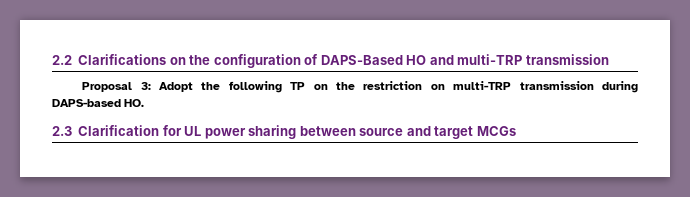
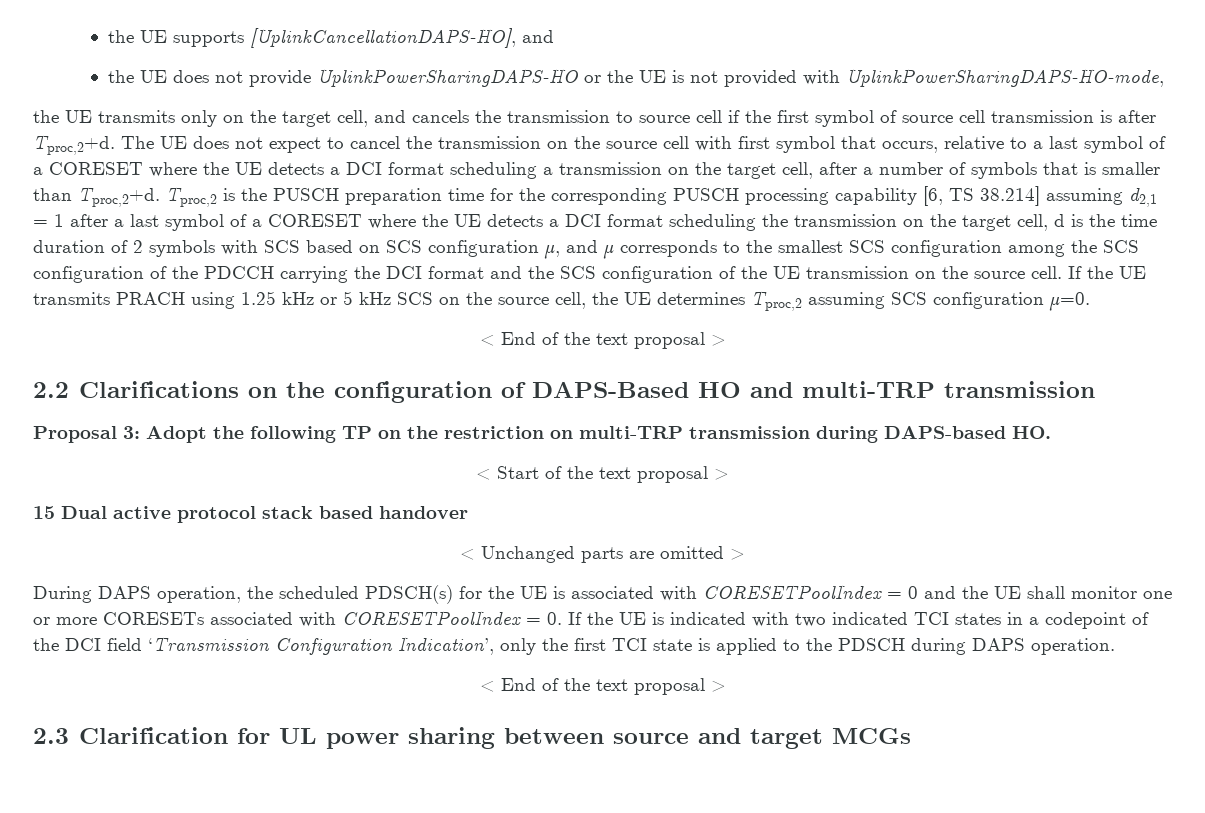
(52, 60) none -> [108,28,555,48] [108,69,1165,87] [33,110,1156,127] [33,135,1166,155] [33,162,1160,179] [33,186,1157,207] [33,214,1157,231] [33,240,1139,259] [33,266,1146,283] [33,291,1090,311] [479,332,726,349] the UE supports [UplinkCancellationDAPS-HO], and // the UE does not provide UplinkPowerSharingDAPS-HO or the UE is not provided with UplinkPowerSharingDAPS-HO-mode, // the UE transmits only on the target cell, and cancels the transmission to source cell if the first symbol of source cell transmission is after Tproc,2+d. The UE does not expect to cancel the transmission on the source cell with first symbol that occurs, relative to a last symbol of a CORESET where the UE detects a DCI format scheduling a transmission on the target cell, after a number of symbols that is smaller than Tproc,2+d. Tproc,2 is the PUSCH preparation time for the corresponding PUSCH processing capability [6, TS 38.214] assuming d2,1 = 1 after a last symbol of a CORESET where the UE detects a DCI format scheduling the transmission on the target cell, d is the time duration of 2 symbols with SCS based on SCS configuration μ, and μ corresponds to the smallest SCS configuration among the SCS configuration of the PDCCH carrying the DCI format and the SCS configuration of the UE transmission on the source cell. If the UE transmits PRACH using 1.25 kHz or 5 kHz SCS on the source cell, the UE determines Tproc,2 assuming SCS configuration μ=0. // < End of the text proposal > //
(145, 103) none -> [476,466,729,483] [33,506,468,523] [460,546,745,563] [33,585,1172,604] [33,611,1149,629] [33,637,1115,655] [479,678,726,695] // < Start of the text proposal > // 15 Dual active protocol stack based handover // < Unchanged parts are omitted > // During DAPS operation, the scheduled PDSCH(s) for the UE is associated with CORESETPoolIndex = 0 and the UE shall monitor one or more CORESETs associated with CORESETPoolIndex = 0. If the UE is indicated with two indicated TCI states in a codepoint of the DCI field ‘Transmission Configuration Indication’, only the first TCI state is applied to the PDSCH during DAPS operation. // < End of the text proposal >

